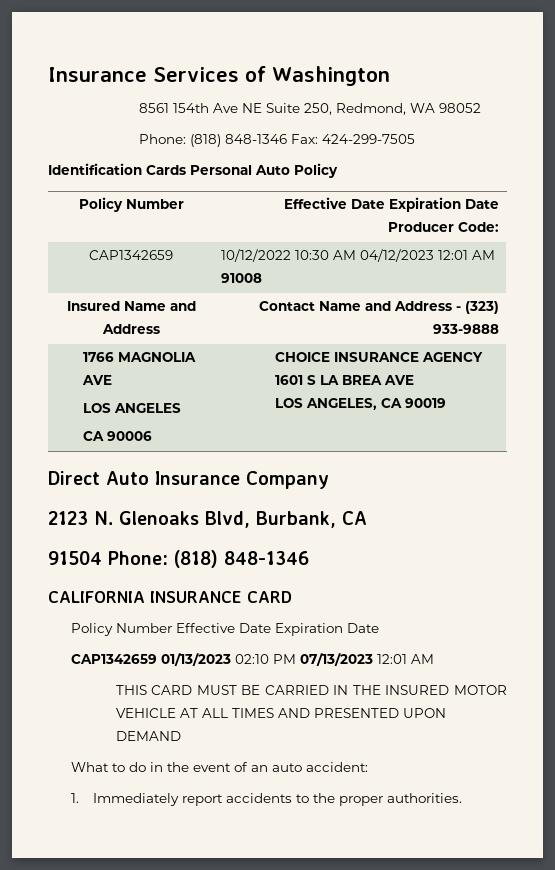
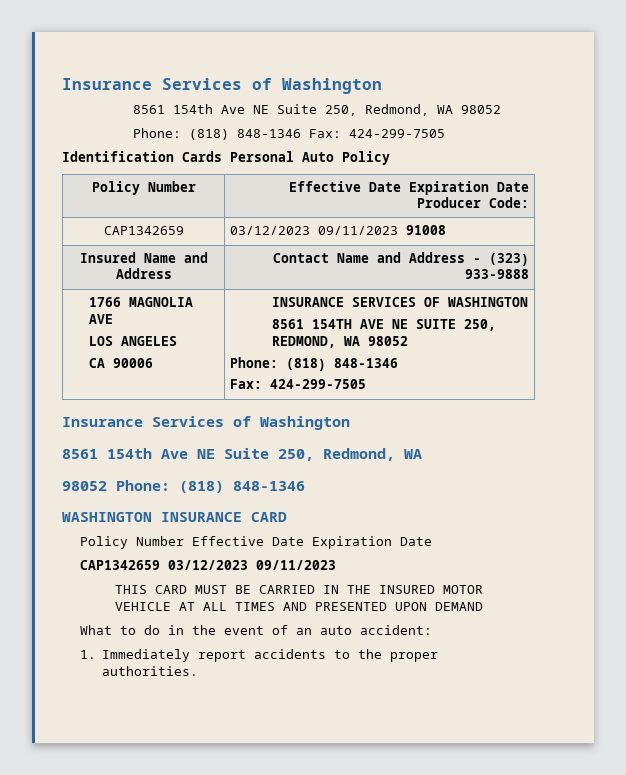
[221,249,496,262] 10/12/2022 10:30 AM 04/12/2023 12:01 AM -> [229,226,398,235] 03/12/2023 09/11/2023
[275,352,484,362] [275,375,415,385] [275,398,447,410] [48,471,329,489] [48,511,367,528] [48,550,309,568] [48,591,145,603] CHOICE INSURANCE AGENCY 1601 S LA BREA AVE // LOS ANGELES, CA 90019 // Direct Auto Insurance Company // 2123 N. Glenoaks Blvd, Burbank, CA // 91504 Phone: (818) 848-1346 // CALIFORNIA -> [272,297,529,307] [272,319,497,331] [272,336,409,348] [229,357,398,371] [229,379,366,389] [62,416,350,430] [62,448,422,461] [62,480,305,493] [62,512,152,522] INSURANCE SERVICES OF WASHINGTON // 8561 154TH AVE NE SUITE 250, REDMOND, WA 98052 // Phone: (818) 848-1346 // Fax: 424-299-7505 // Insurance Services of Washington // 8561 154th Ave NE Suite 250, Redmond, WA // 98052 Phone: (818) 848-1346 // WASHINGTON
[160,653,434,666] 01/13/2023 02:10 PM 07/13/2023 12:01 AM -> [167,560,336,570] 03/12/2023 09/11/2023

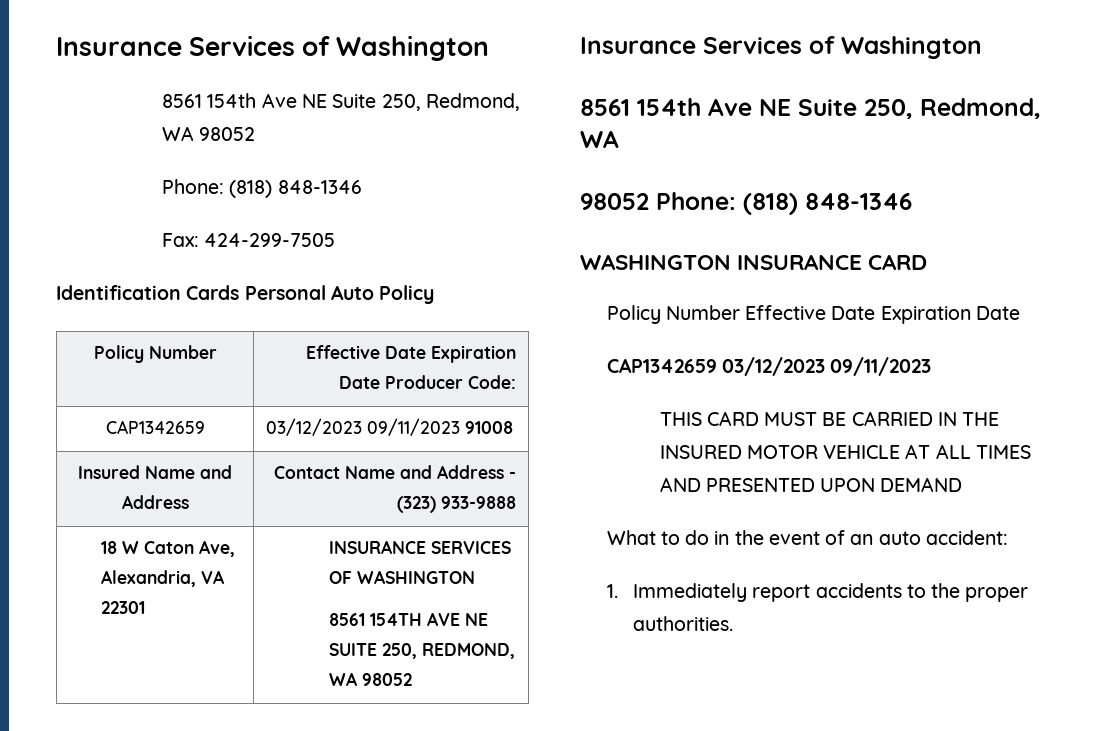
(301, 133) none -> (362, 187) //
[88,297,193,307] [88,314,113,324] [88,336,177,346] [88,358,153,368] 1766 MAGNOLIA AVE // LOS ANGELES // CA 90006 -> [100,540,235,557] [100,570,224,587] [100,601,145,614] 18 W Caton Ave, Alexandria, VA 22301
[229,357,398,371] [229,379,366,389] // Phone: (818) 848-1346 // Fax: 424-299-7505 -> (413, 679) none

